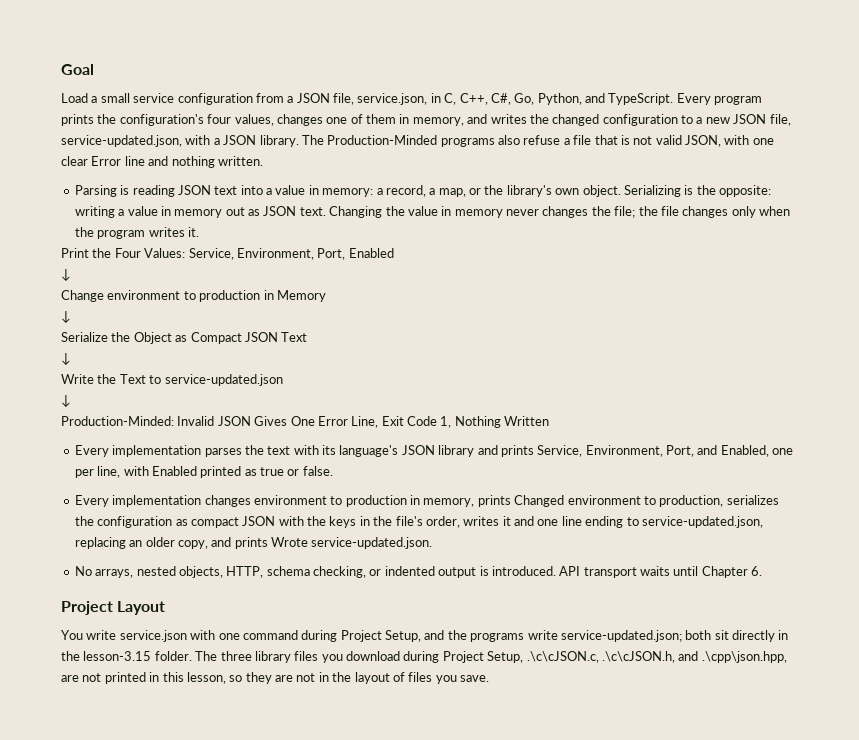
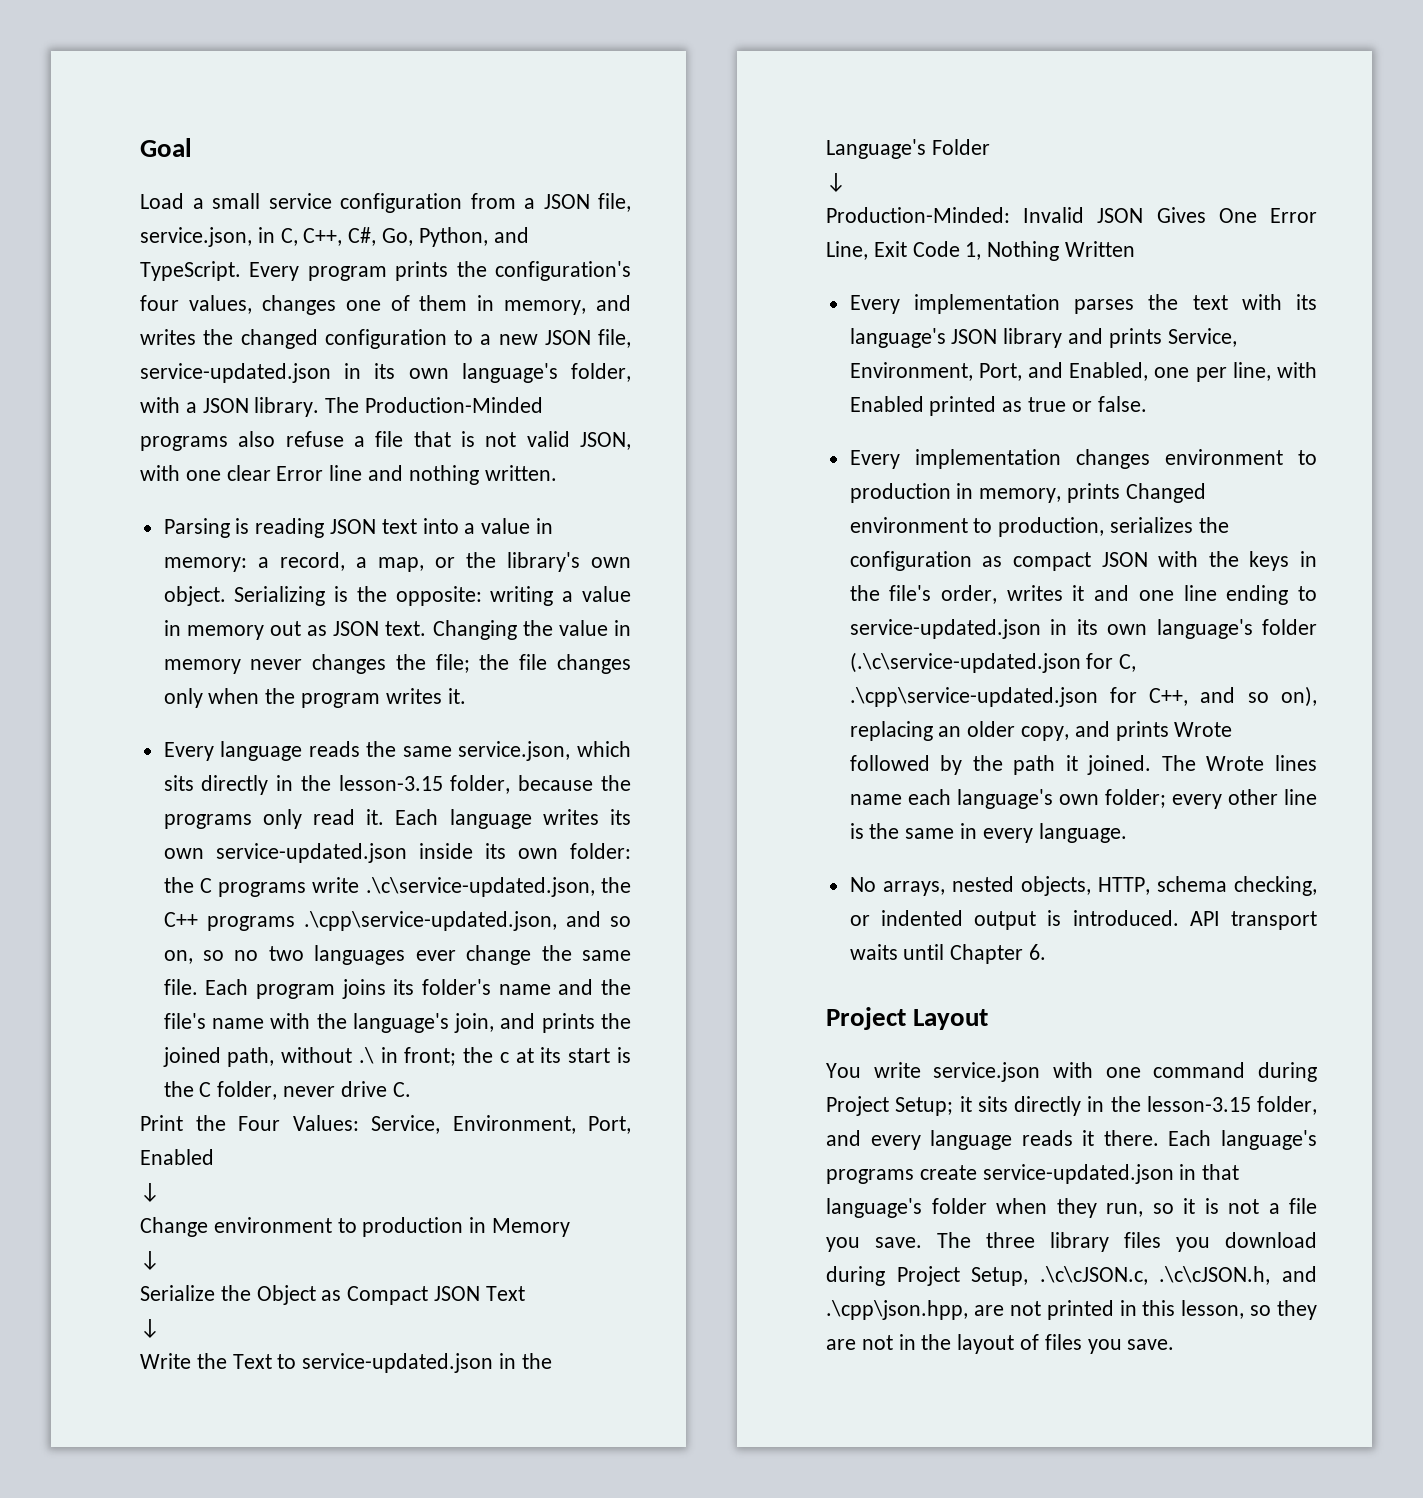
[61,135,182,147] service-updated.json, -> [140,363,631,383] service-updated.json in its own language's folder,
(199, 232) none -> [163,741,631,761] [163,775,631,795] [163,809,631,829] [163,843,631,863] [163,877,631,897] [163,911,631,931] [163,945,631,965] [163,979,631,999] [163,1013,631,1033] [162,1047,631,1067] [163,1081,411,1100] // Every language reads the same service.json, which sits directly in the lesson-3.15 folder, because the programs only read it. Each language writes its own service-updated.json inside its own folder: the C programs write .\c\service-updated.json, the C++ programs .\cpp\service-updated.json, and so on, so no two languages ever change the same file. Each program joins its folder's name and the file's name with the language's join, and prints the joined path, without .\ in front; the c at its start is the C folder, never drive C.
(283, 380) none -> [499,1353,552,1369] [826,139,990,159] in the Language's Folder
[641,516,763,528] service-updated.json, -> [849,619,1317,639] [849,652,1137,673] [849,686,1317,707] service-updated.json in its own language's folder (.\c\service-updated.json for C, .\cpp\service-updated.json for C++, and so on),
[311,537,433,549] service-updated.json. -> [849,755,1317,775] [849,789,1317,809] [849,823,1127,843] followed by the path it joined. The Wrote lines name each language's own folder; every other line is the same in every language.
[385,630,789,642] [61,651,192,661] Setup, and the programs write service-updated.json; both sit directly in the lesson-3.15 folder. -> [895,1096,1317,1116] [826,1130,1317,1150] [826,1164,1240,1184] [826,1198,1317,1218] [826,1237,922,1252] Setup; it sits directly in the lesson-3.15 folder, and every language reads it there. Each language's programs create service-updated.json in that language's folder when they run, so it is not a file you save.

